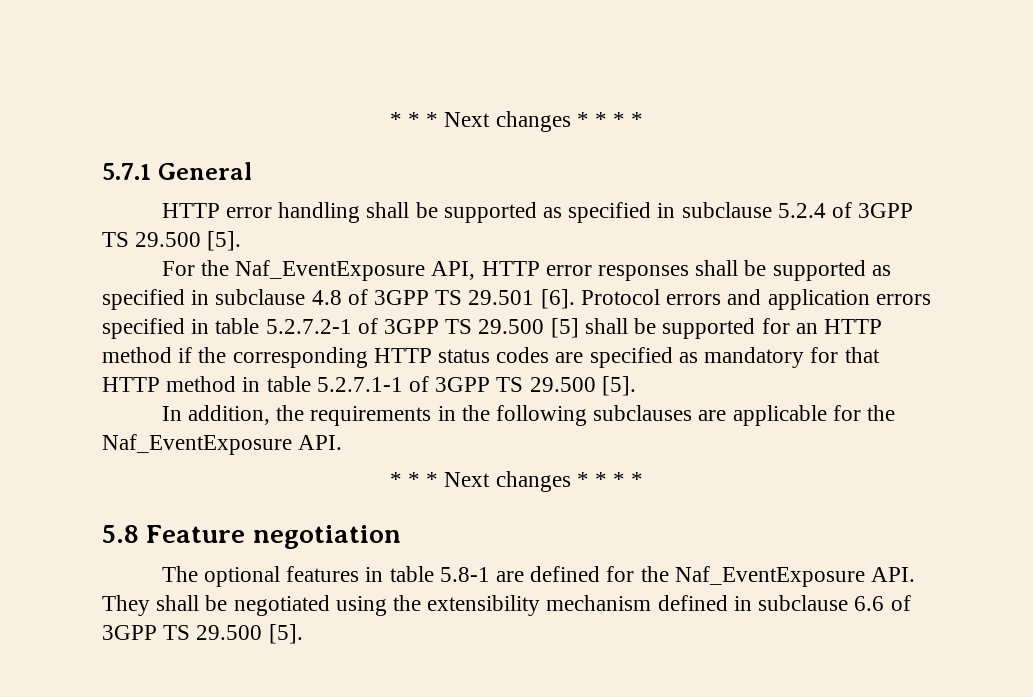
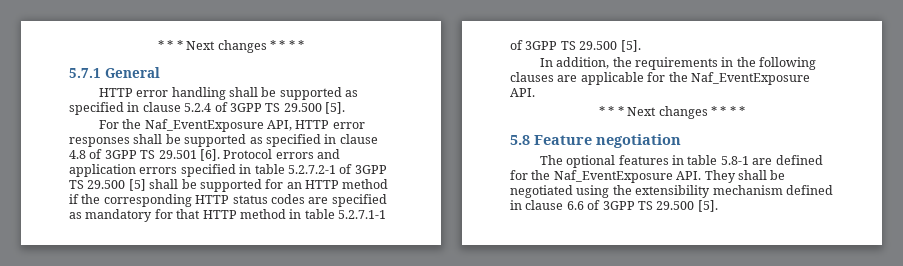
[681,202,772,218] subclause -> [142,102,181,112] clause
[215,289,306,305] subclause -> [339,134,378,144] clause
[593,405,693,421] subclauses -> [510,72,554,82] clauses
[758,595,849,611] subclause -> [525,200,564,210] clause

